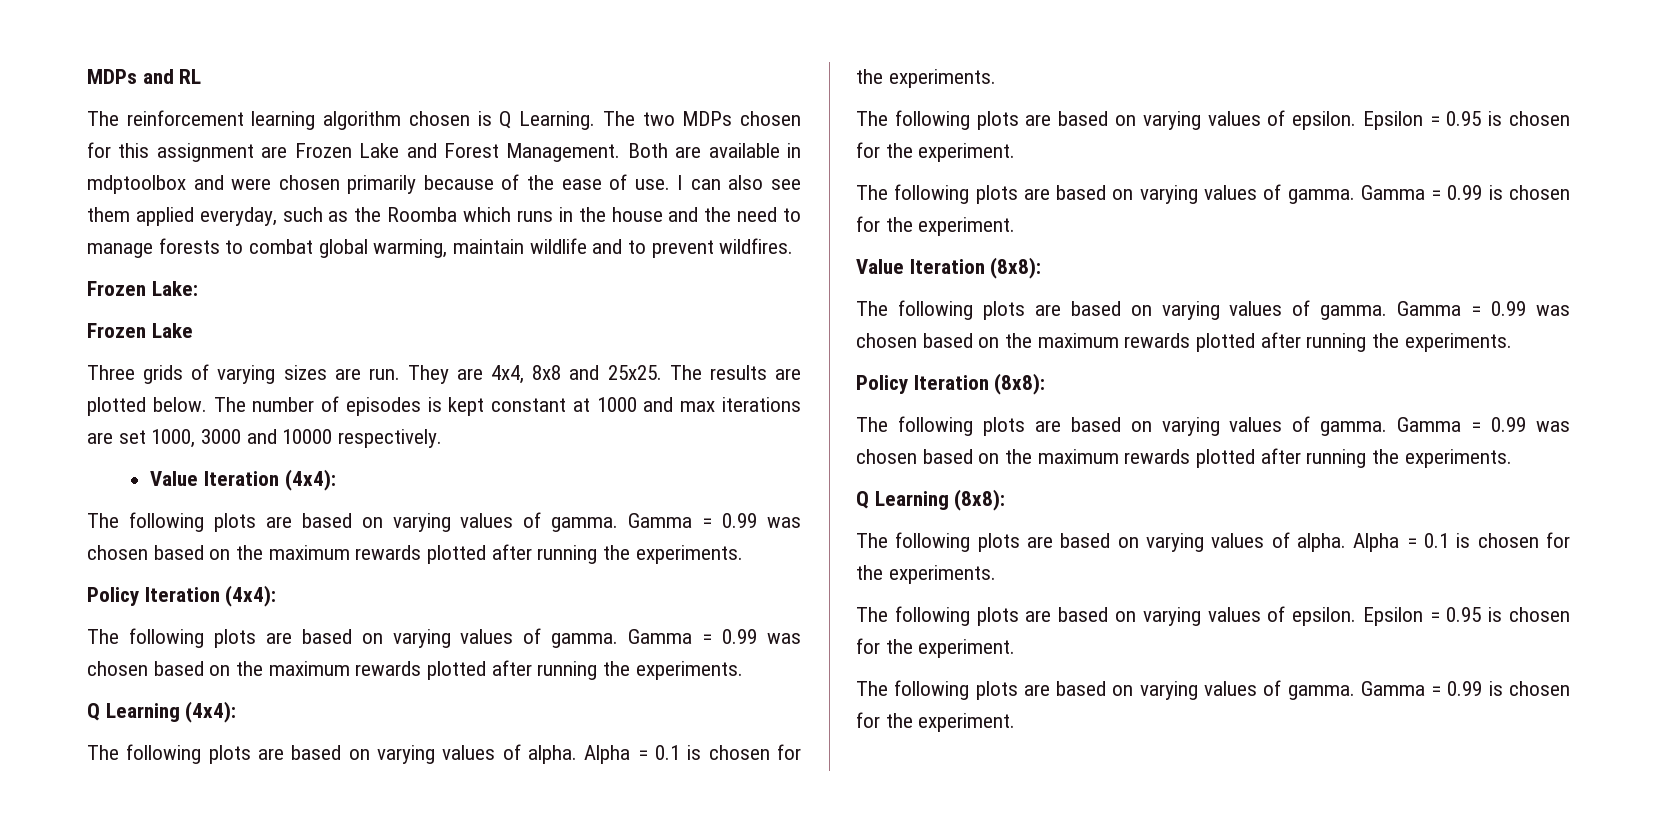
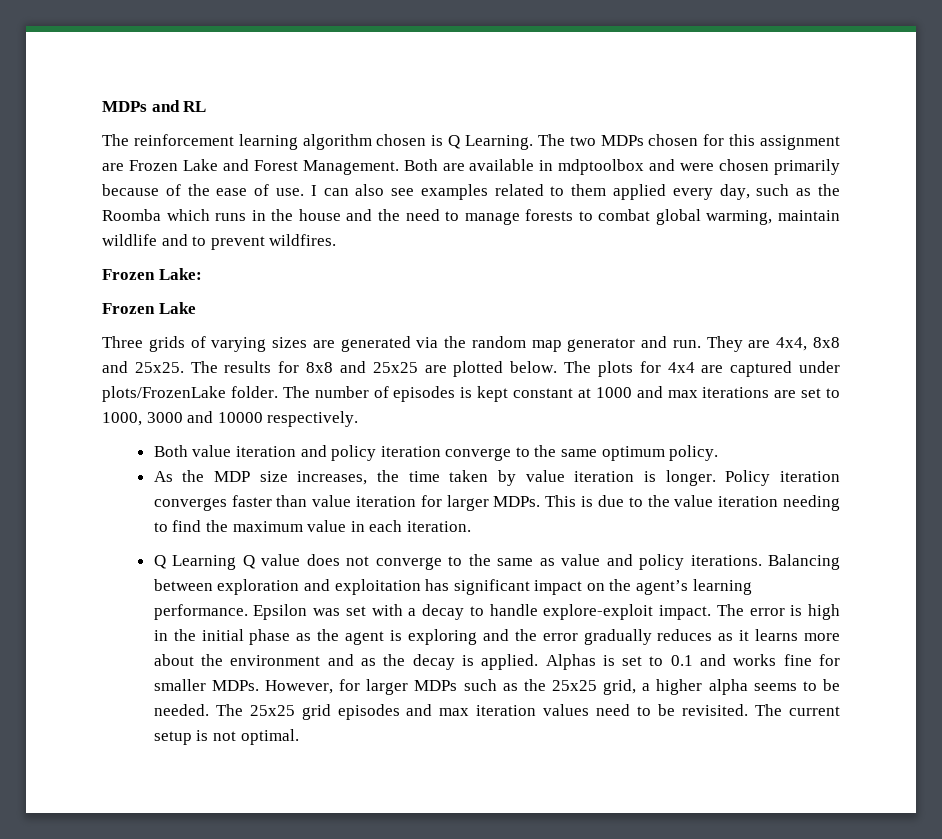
[87,207,277,226] them applied everyday, -> [420,184,750,200] examples related to them applied every day,
(361, 374) none -> [340,336,668,352] generated via the random map generator and
[774,368,801,380] [87,397,207,416] are plotted below. -> [278,361,841,377] [102,386,278,402] for 8x8 and 25x25 are plotted below. The plots for 4x4 are captured under plots/FrozenLake folder.
(146, 437) none -> [826,388,840,398] to
[150,469,336,491] [87,512,801,532] [87,544,743,564] [87,585,277,607] [87,628,801,648] [87,660,743,680] [87,701,237,723] [87,744,802,764] [856,69,996,88] [856,110,1570,130] [856,142,1016,162] [856,184,1570,204] [856,216,1016,236] [856,257,1042,279] [856,300,1570,320] [856,332,1512,352] [856,373,1046,395] [856,416,1570,436] [856,448,1512,468] [856,489,1006,511] [856,532,1570,552] [856,565,996,584] [856,606,1570,626] [856,638,1016,658] [856,680,1570,700] [856,712,1016,732] Value Iteration (4x4): // The following plots are based on varying values of gamma. Gamma = 0.99 was chosen based on the maximum rewards plotted after running the experiments. // Policy Iteration (4x4): // The following plots are based on varying values of gamma. Gamma = 0.99 was chosen based on the maximum rewards plotted after running the experiments. // Q Learning (4x4): // The following plots are based on varying values of alpha. Alpha = 0.1 is chosen for the experiments. // The following plots are based on varying values of epsilon. Epsilon = 0.95 is chosen for the experiment. // The following plots are based on varying values of gamma. Gamma = 0.99 is chosen for the experiment. // Value Iteration (8x8): // The following plots are based on varying values of gamma. Gamma = 0.99 was chosen based on the maximum rewards plotted after running the experiments. // Policy Iteration (8x8): // The following plots are based on varying values of gamma. Gamma = 0.99 was chosen based on the maximum rewards plotted after running the experiments. // Q Learning (8x8): // The following plots are based on varying values of alpha. Alpha = 0.1 is chosen for the experiments. // The following plots are based on varying values of epsilon. Epsilon = 0.95 is chosen for the experiment. // The following plots are based on varying values of gamma. Gamma = 0.99 is chosen for the experiment. -> [153,445,719,461] [153,470,841,486] [153,495,841,511] [153,520,471,532] [153,554,840,570] [153,579,752,595] [153,604,841,620] [153,629,840,645] [153,654,840,670] [153,679,840,695] [153,704,840,720] [153,729,299,745] Both value iteration and policy iteration converge to the same optimum policy. // As the MDP size increases, the time taken by value iteration is longer. Policy iteration converges faster than value iteration for larger MDPs. This is due to the value iteration needing to find the maximum value in each iteration. // Q Learning Q value does not converge to the same as value and policy iterations. Balancing between exploration and exploitation has significant impact on the agent’s learning performance. Epsilon was set with a decay to handle explore-exploit impact. The error is high in the initial phase as the agent is exploring and the error gradually reduces as it learns more about the environment and as the decay is applied. Alphas is set to 0.1 and works fine for smaller MDPs. However, for larger MDPs such as the 25x25 grid, a higher alpha seems to be needed. The 25x25 grid episodes and max iteration values need to be revisited. The current setup is not optimal.

